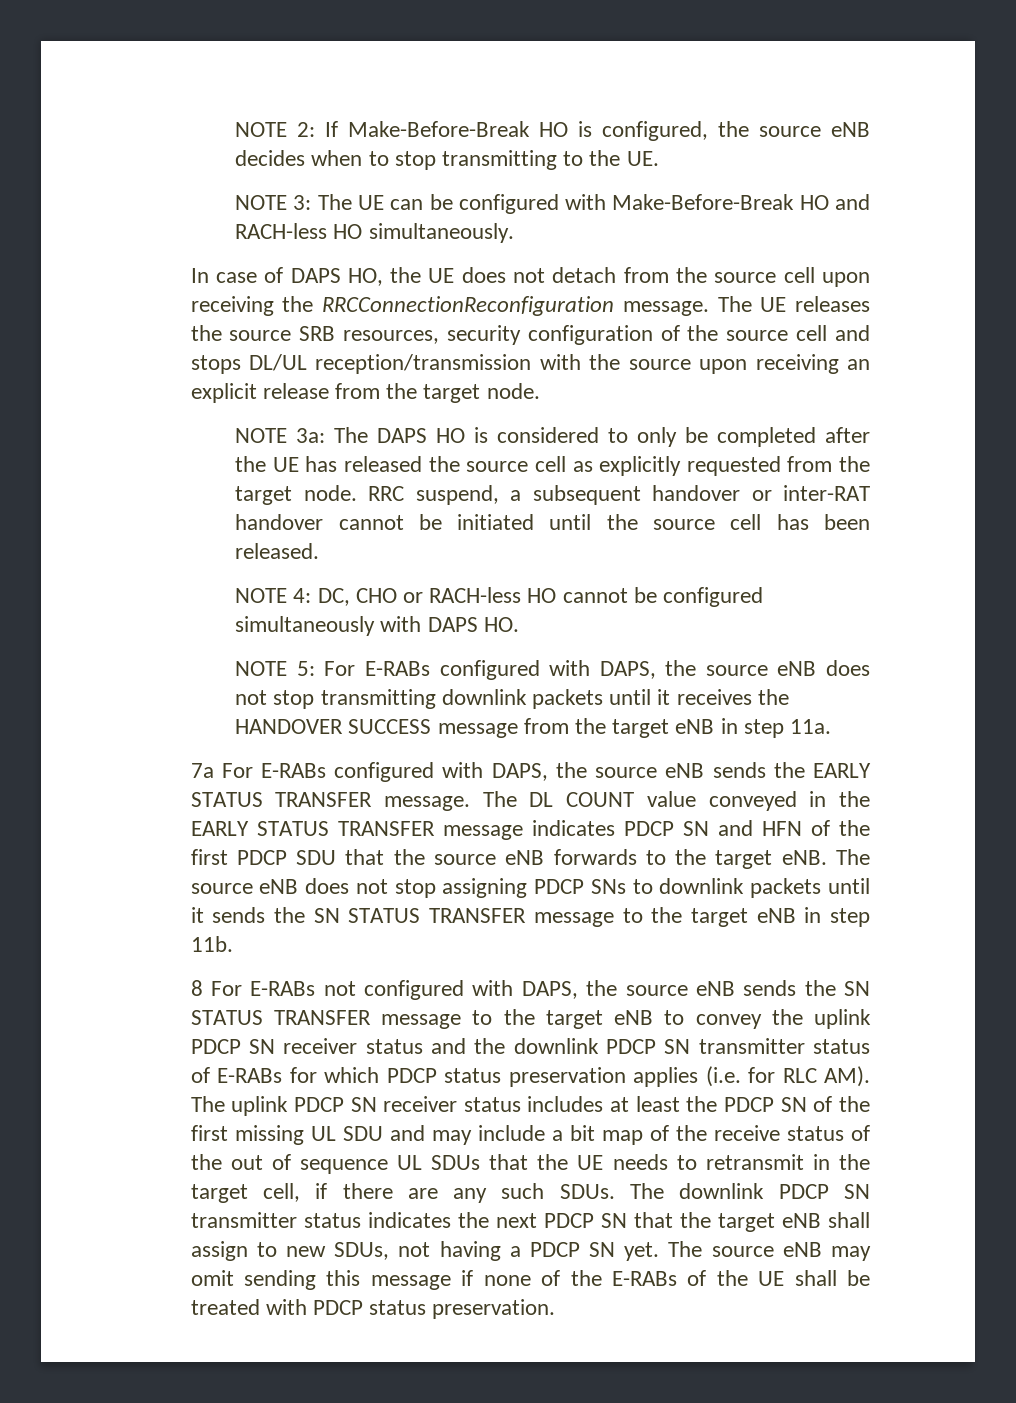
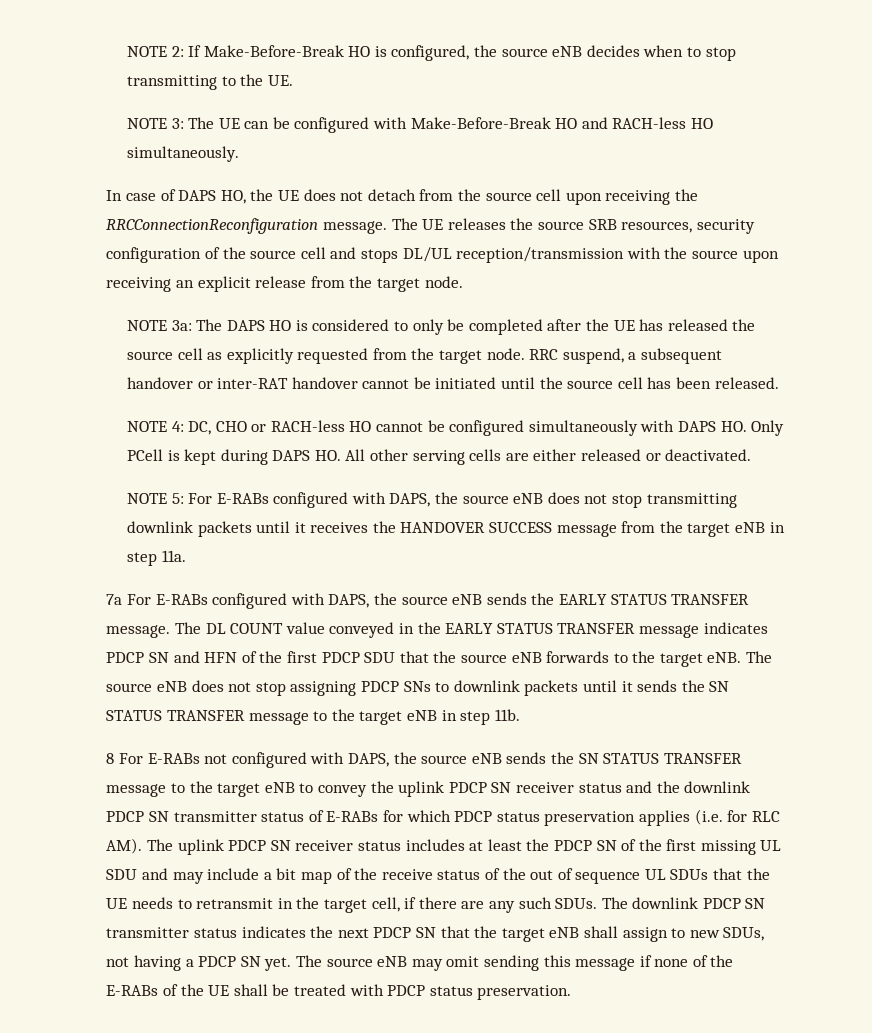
(519, 624) none -> [751,420,785,436] [126,449,752,465] Only PCell is kept during DAPS HO. All other serving cells are either released or deactivated.

